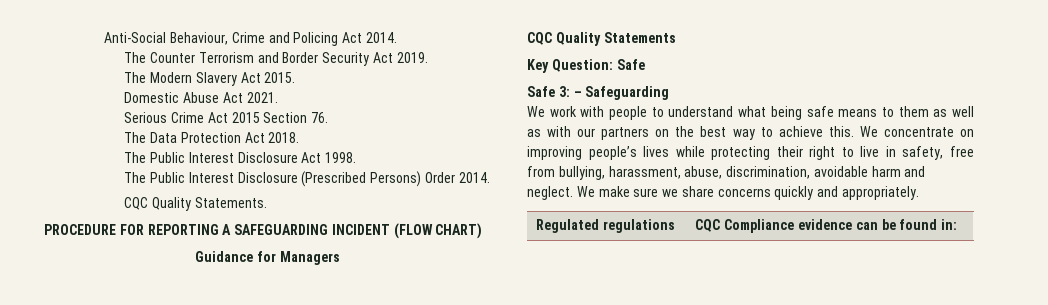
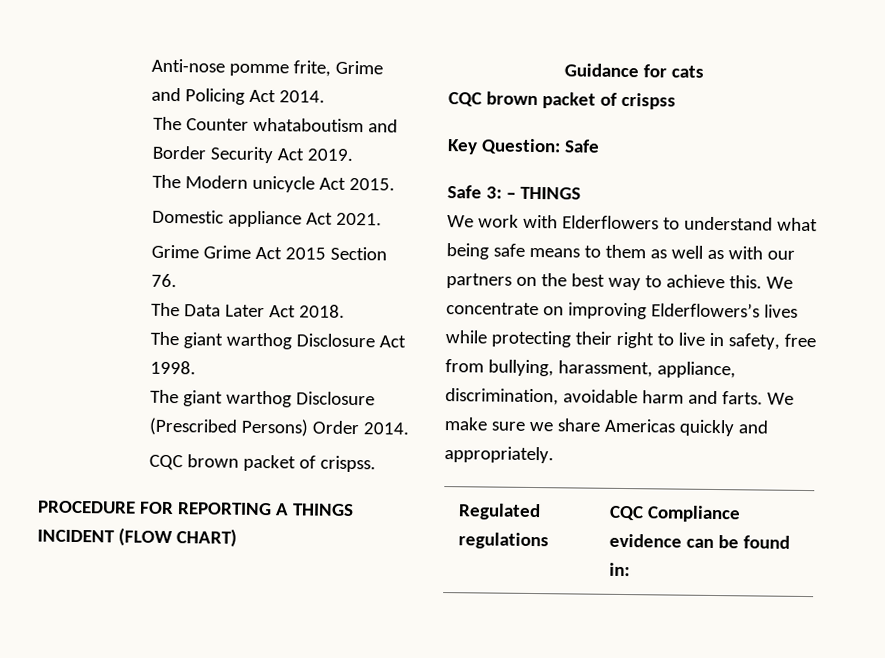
[104,32,265,45] Anti-Social Behaviour, Crime -> [150,58,383,77] Anti-nose pomme frite, Grime
[198,52,254,63] Terrorism -> [252,117,364,133] whataboutism
[195,72,237,86] Slavery -> [251,175,315,193] unicycle
[183,92,220,103] Abuse -> [227,210,302,228] appliance
[124,112,205,123] Serious Crime -> [151,244,251,259] Grime Grime
[180,132,241,143] Protection -> [224,304,265,318] Later
[150,152,234,163] Public Interest -> [182,332,292,350] giant warthog
[150,172,234,183] Public Interest -> [182,390,292,408] giant warthog
[152,197,267,211] Quality Statements. -> [186,454,376,473] brown packet of crispss.
[234,224,329,235] SAFEGUARDING -> [291,503,354,517] THINGS
[279,251,340,265] [527,32,676,46] Managers // CQC Quality Statements -> [670,65,704,78] [448,91,676,110] cats // CQC brown packet of crispss
[585,86,670,100] Safeguarding -> [519,186,581,200] THINGS
[609,106,648,120] people -> [561,215,659,230] Elderflowers
[588,146,637,160] people’s -> [650,302,760,318] Elderflowers’s
[684,166,723,179] abuse, -> [656,361,736,379] appliance,
[527,186,573,200] neglect. -> [721,391,763,405] farts.
[717,188,771,197] concerns -> [603,418,676,433] Americas

